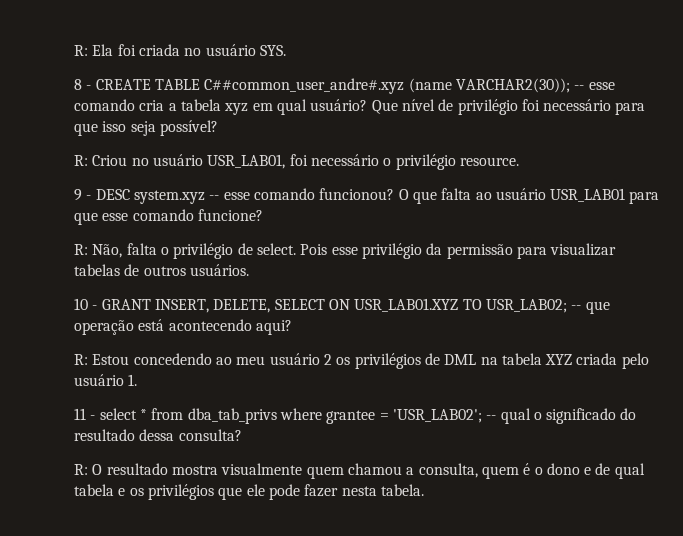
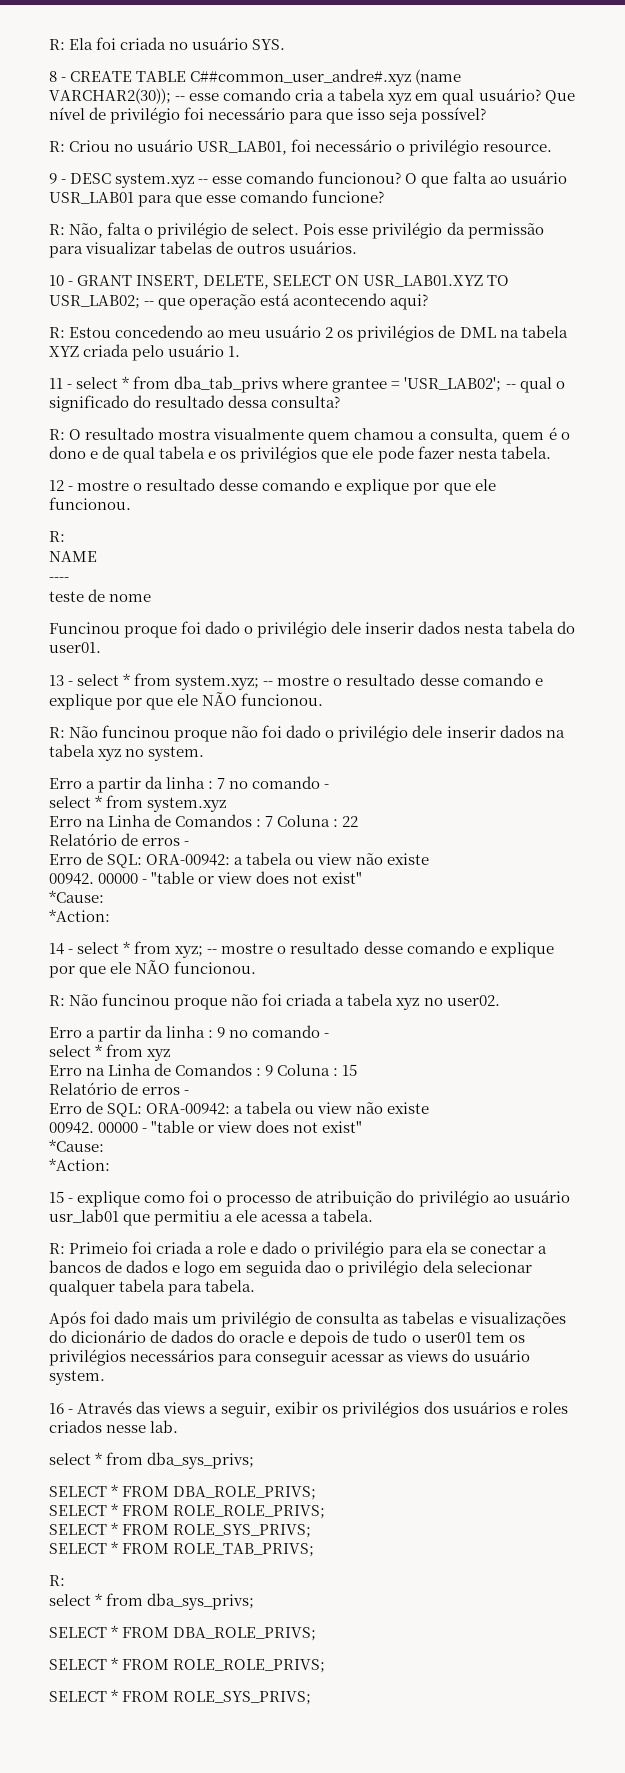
(424, 490) none -> [49,478,496,495] [49,497,131,510] [49,531,65,542] [49,551,97,562] [49,577,69,582] [49,589,152,602] [49,621,575,638] [49,642,101,653] [49,673,543,690] [49,692,324,710] [49,725,565,742] [49,744,205,761] [49,776,330,793] [49,795,227,812] [49,814,359,827] [49,833,190,846] [49,852,430,868] [49,871,363,885] [49,890,104,903] [49,909,110,922] [49,941,554,958] [49,960,257,978] [49,993,500,1010] [49,1025,330,1042] [49,1044,171,1061] [49,1063,358,1076] [49,1082,190,1095] [49,1101,430,1117] [49,1120,363,1134] [49,1139,104,1152] [49,1158,110,1171] [49,1190,570,1207] [49,1209,374,1226] [49,1241,547,1258] [49,1260,532,1277] [49,1279,256,1296] [49,1311,566,1328] [49,1330,525,1347] [49,1349,531,1366] [49,1370,105,1385] [49,1401,568,1418] [49,1420,179,1433] [49,1452,255,1469] [49,1484,317,1500] [49,1503,326,1519] [49,1522,312,1538] [49,1541,315,1557] [49,1575,65,1586] [49,1593,255,1610] [49,1625,317,1641] [49,1657,326,1673] [49,1689,312,1705] // 12 - mostre o resultado desse comando e explique por que ele funcionou. // R: // NAME // ---- // teste de nome // Funcinou proque foi dado o privilégio dele inserir dados nesta tabela do user01. // 13 - select * from system.xyz; -- mostre o resultado desse comando e explique por que ele NÃO funcionou. // R: Não funcinou proque não foi dado o privilégio dele inserir dados na tabela xyz no system. // Erro a partir da linha : 7 no comando - // select * from system.xyz // Erro na Linha de Comandos : 7 Coluna : 22 // Relatório de erros - // Erro de SQL: ORA-00942: a tabela ou view não existe // 00942. 00000 - "table or view does not exist" // *Cause: // *Action: // 14 - select * from xyz; -- mostre o resultado desse comando e explique por que ele NÃO funcionou. // R: Não funcinou proque não foi criada a tabela xyz no user02. // Erro a partir da linha : 9 no comando - // select * from xyz // Erro na Linha de Comandos : 9 Coluna : 15 // Relatório de erros - // Erro de SQL: ORA-00942: a tabela ou view não existe // 00942. 00000 - "table or view does not exist" // *Cause: // *Action: // 15 - explique como foi o processo de atribuição do privilégio ao usuário usr_lab01 que permitiu a ele acessa a tabela. // R: Primeio foi criada a role e dado o privilégio para ela se conectar a bancos de dados e logo em seguida dao o privilégio dela selecionar qualquer tabela para tabela. // Após foi dado mais um privilégio de consulta as tabelas e visualizações do dicionário de dados do oracle e depois de tudo o user01 tem os privilégios necessários para conseguir acessar as views do usuário system. // 16 - Através das views a seguir, exibir os privilégios dos usuários e roles criados nesse lab. // select * from dba_sys_privs; // SELECT * FROM DBA_ROLE_PRIVS; // SELECT * FROM ROLE_ROLE_PRIVS; // SELECT * FROM ROLE_SYS_PRIVS; // SELECT * FROM ROLE_TAB_PRIVS; // R: // select * from dba_sys_privs; // SELECT * FROM DBA_ROLE_PRIVS; // SELECT * FROM ROLE_ROLE_PRIVS; // SELECT * FROM ROLE_SYS_PRIVS;

